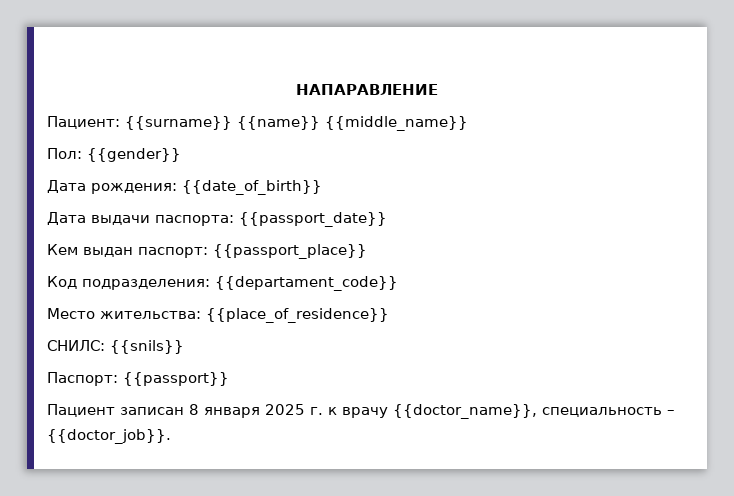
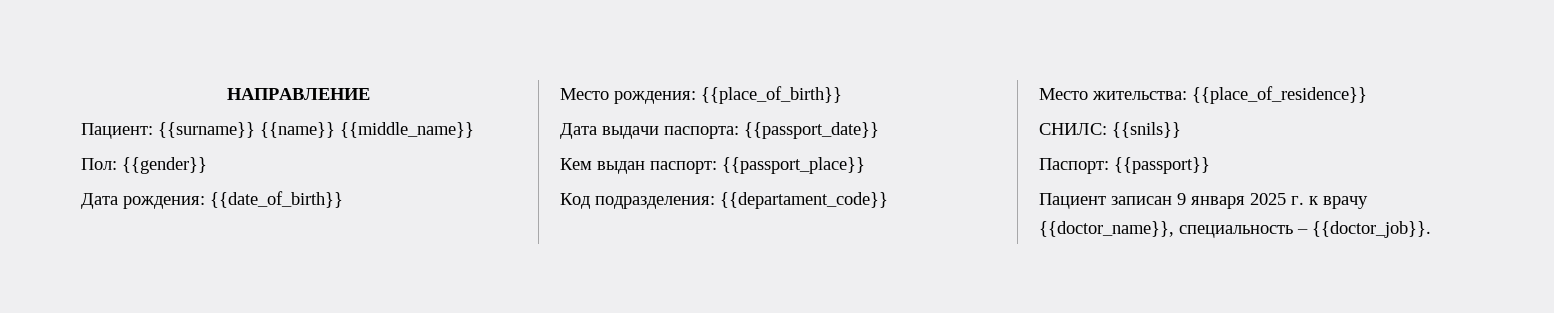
[296,84,438,95] НАПАРАВЛЕНИЕ -> [226,88,370,100] НАПРАВЛЕНИЕ
(322, 187) none -> [560,86,842,104] // Место рождения: {{place_of_birth}}
[189,404,199,415] 8 -> [1177,193,1186,205] 9

